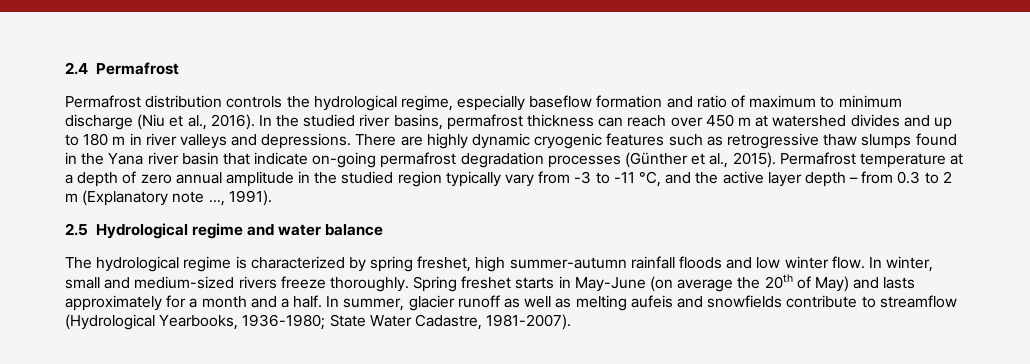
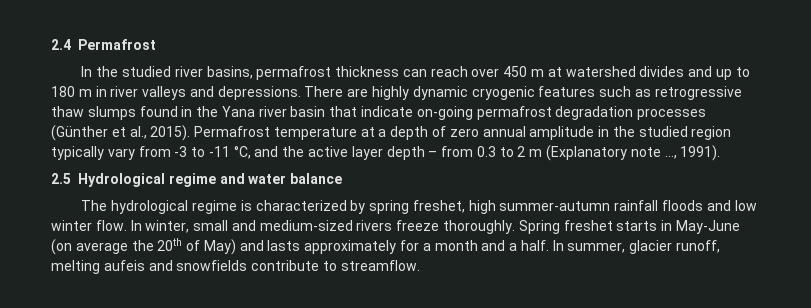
[65,95,902,111] [65,114,255,130] Permafrost distribution controls the hydrological regime, especially baseflow formation and ratio of maximum to minimum discharge (Niu et al., 2016). -> (156, 44) none
[457,295,572,308] runoff as well as -> [676,240,721,253] runoff,
[879,295,957,308] [65,314,572,330] streamflow (Hydrological Yearbooks, 1936-1980; State Water Cadastre, 1981-2007). -> [340,260,420,271] streamflow.

